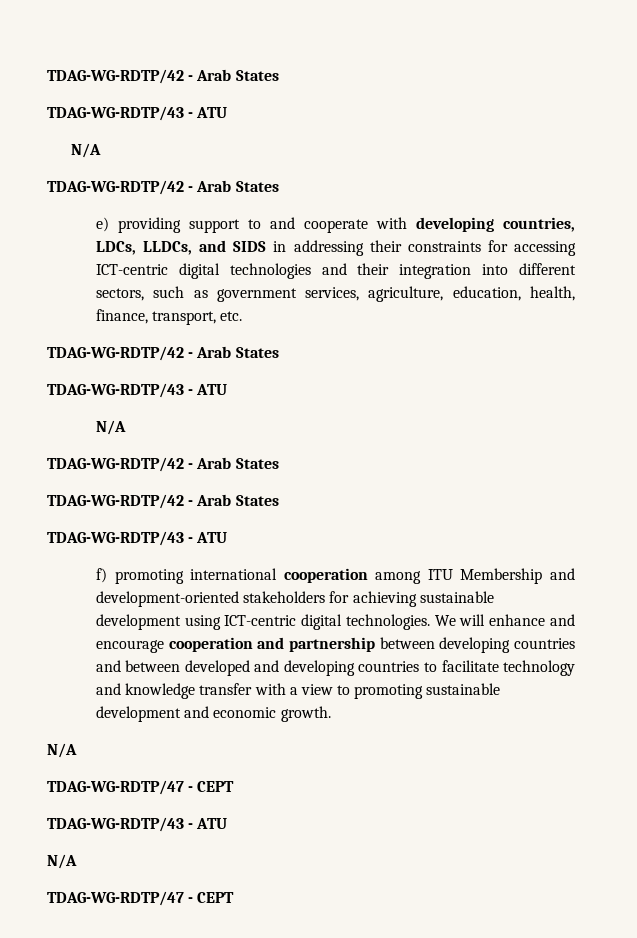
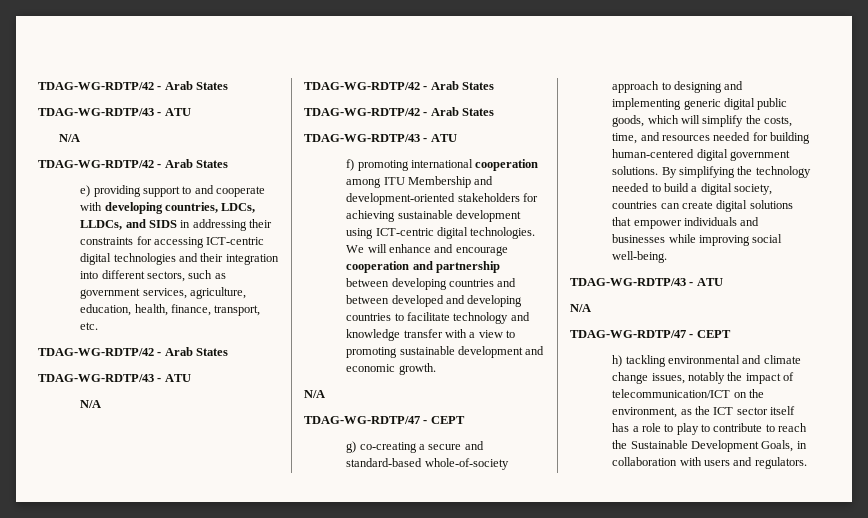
(235, 786) none -> [346,441,484,453] [346,458,509,470] [612,81,744,93] [612,98,788,110] [612,115,793,127] [612,132,811,144] [612,149,790,161] [612,166,811,178] [612,183,773,195] [612,200,793,212] [612,217,760,229] [612,234,783,246] [612,251,668,263] // g) co-creating a secure and standard-based whole-of-society approach to designing and implementing generic digital public goods, which will simplify the costs, time, and resources needed for building human-centered digital government solutions. By simplifying the technology needed to build a digital society, countries can create digital solutions that empower individuals and businesses while improving social well-being.
(235, 897) none -> [612,355,801,367] [612,372,795,384] [612,389,764,398] [612,406,796,418] [612,423,808,435] [612,440,807,452] [612,457,807,469] // h) tackling environmental and climate change issues, notably the impact of telecommunication/ICT on the environment, as the ICT sector itself has a role to play to contribute to reach the Sustainable Development Goals, in collaboration with users and regulators.

